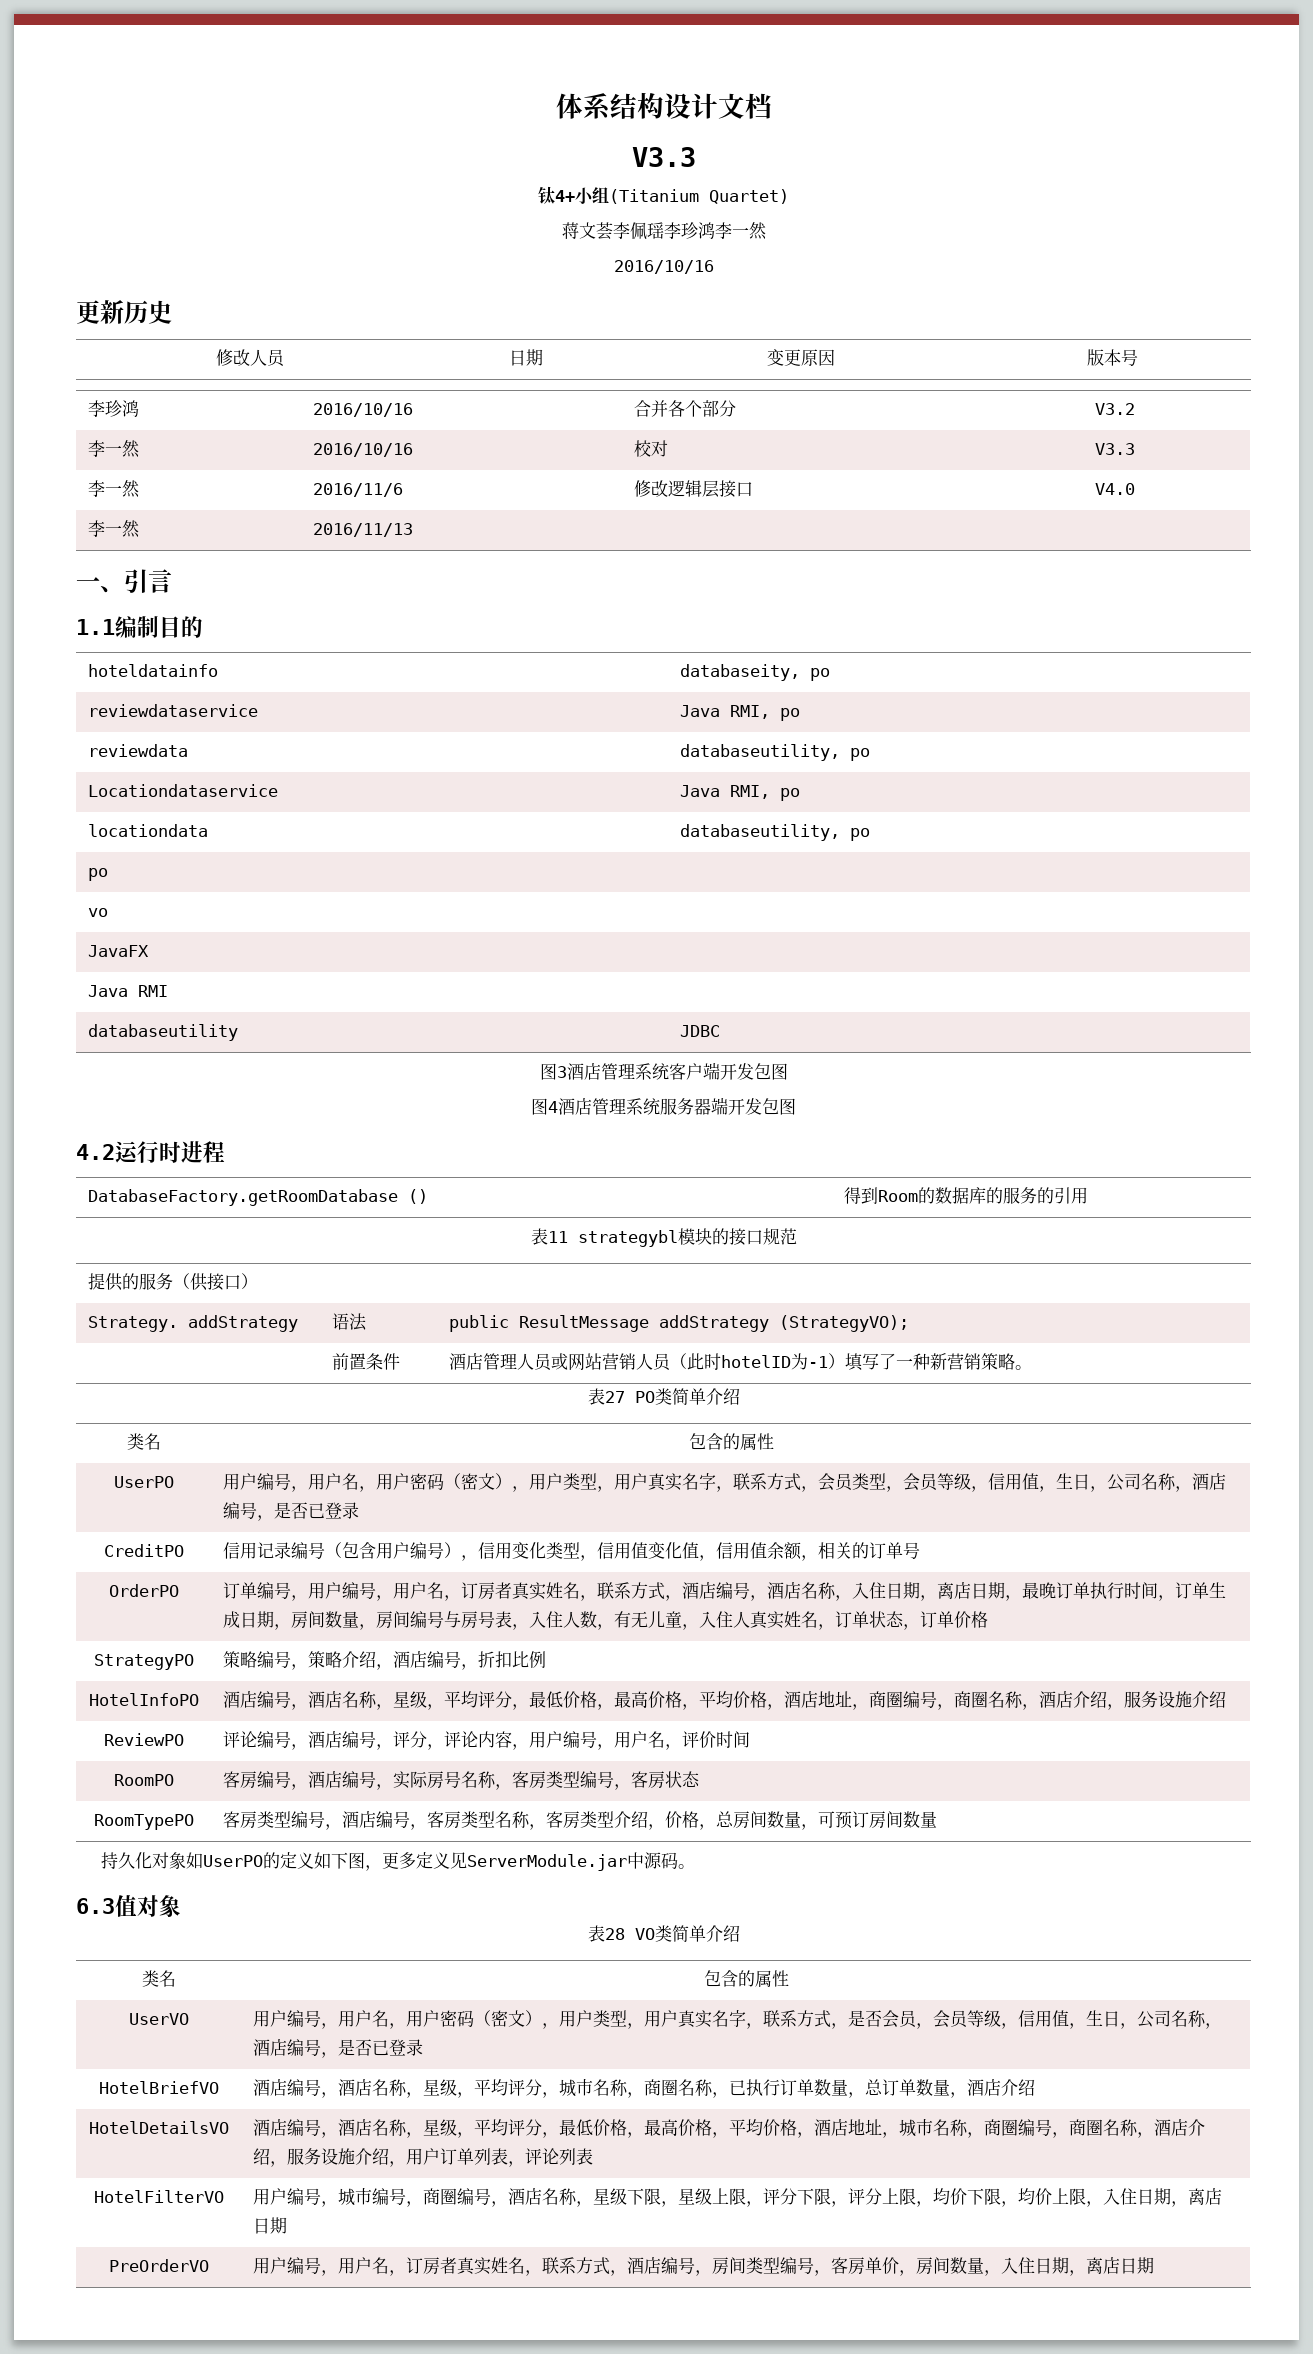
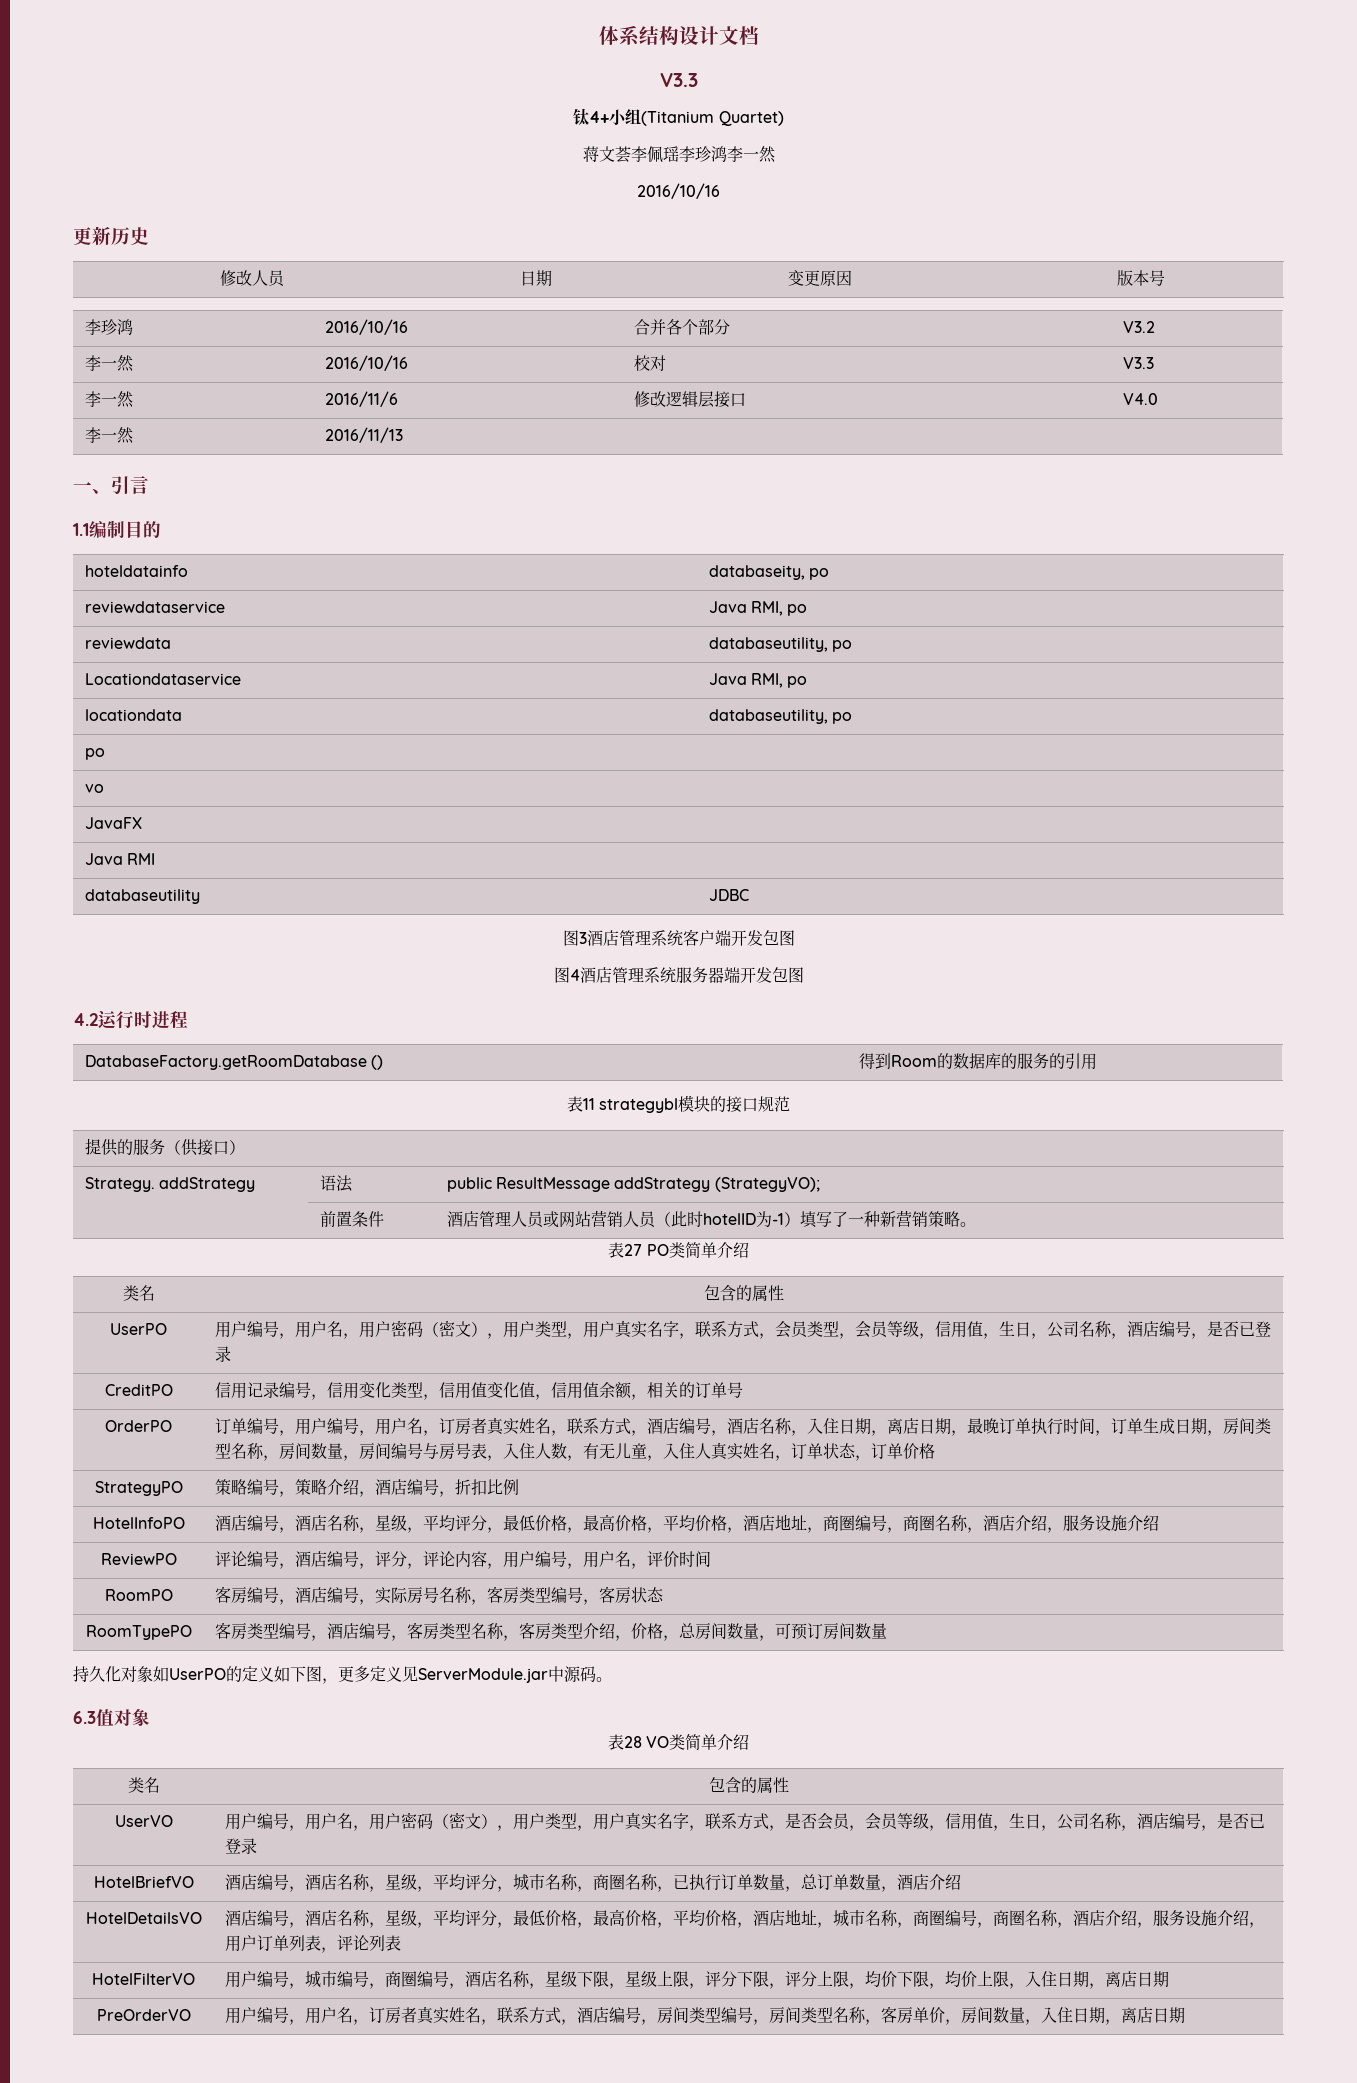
[325,1542,462,1559] （包含用户编号） -> (311, 1390) none
(326, 1619) none -> [1254,1418,1271,1434] [214,1443,311,1461] 类型名称，房间
(832, 2273) none -> [768,2007,881,2025] 房间类型名称，

